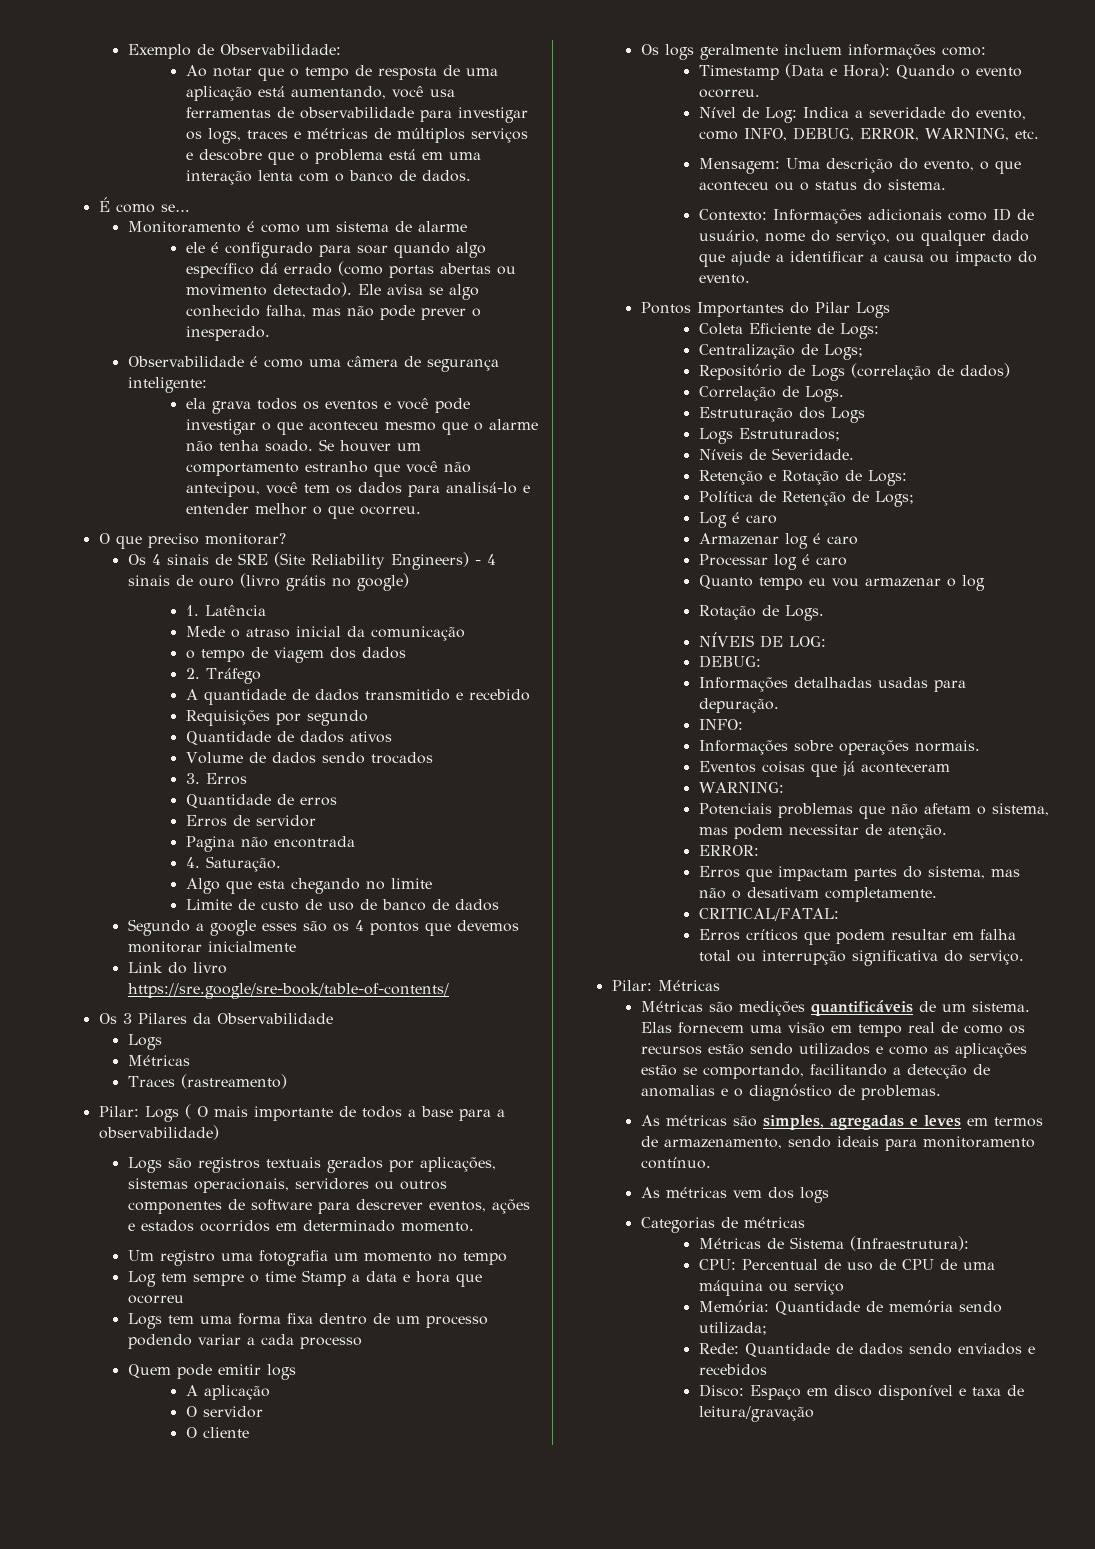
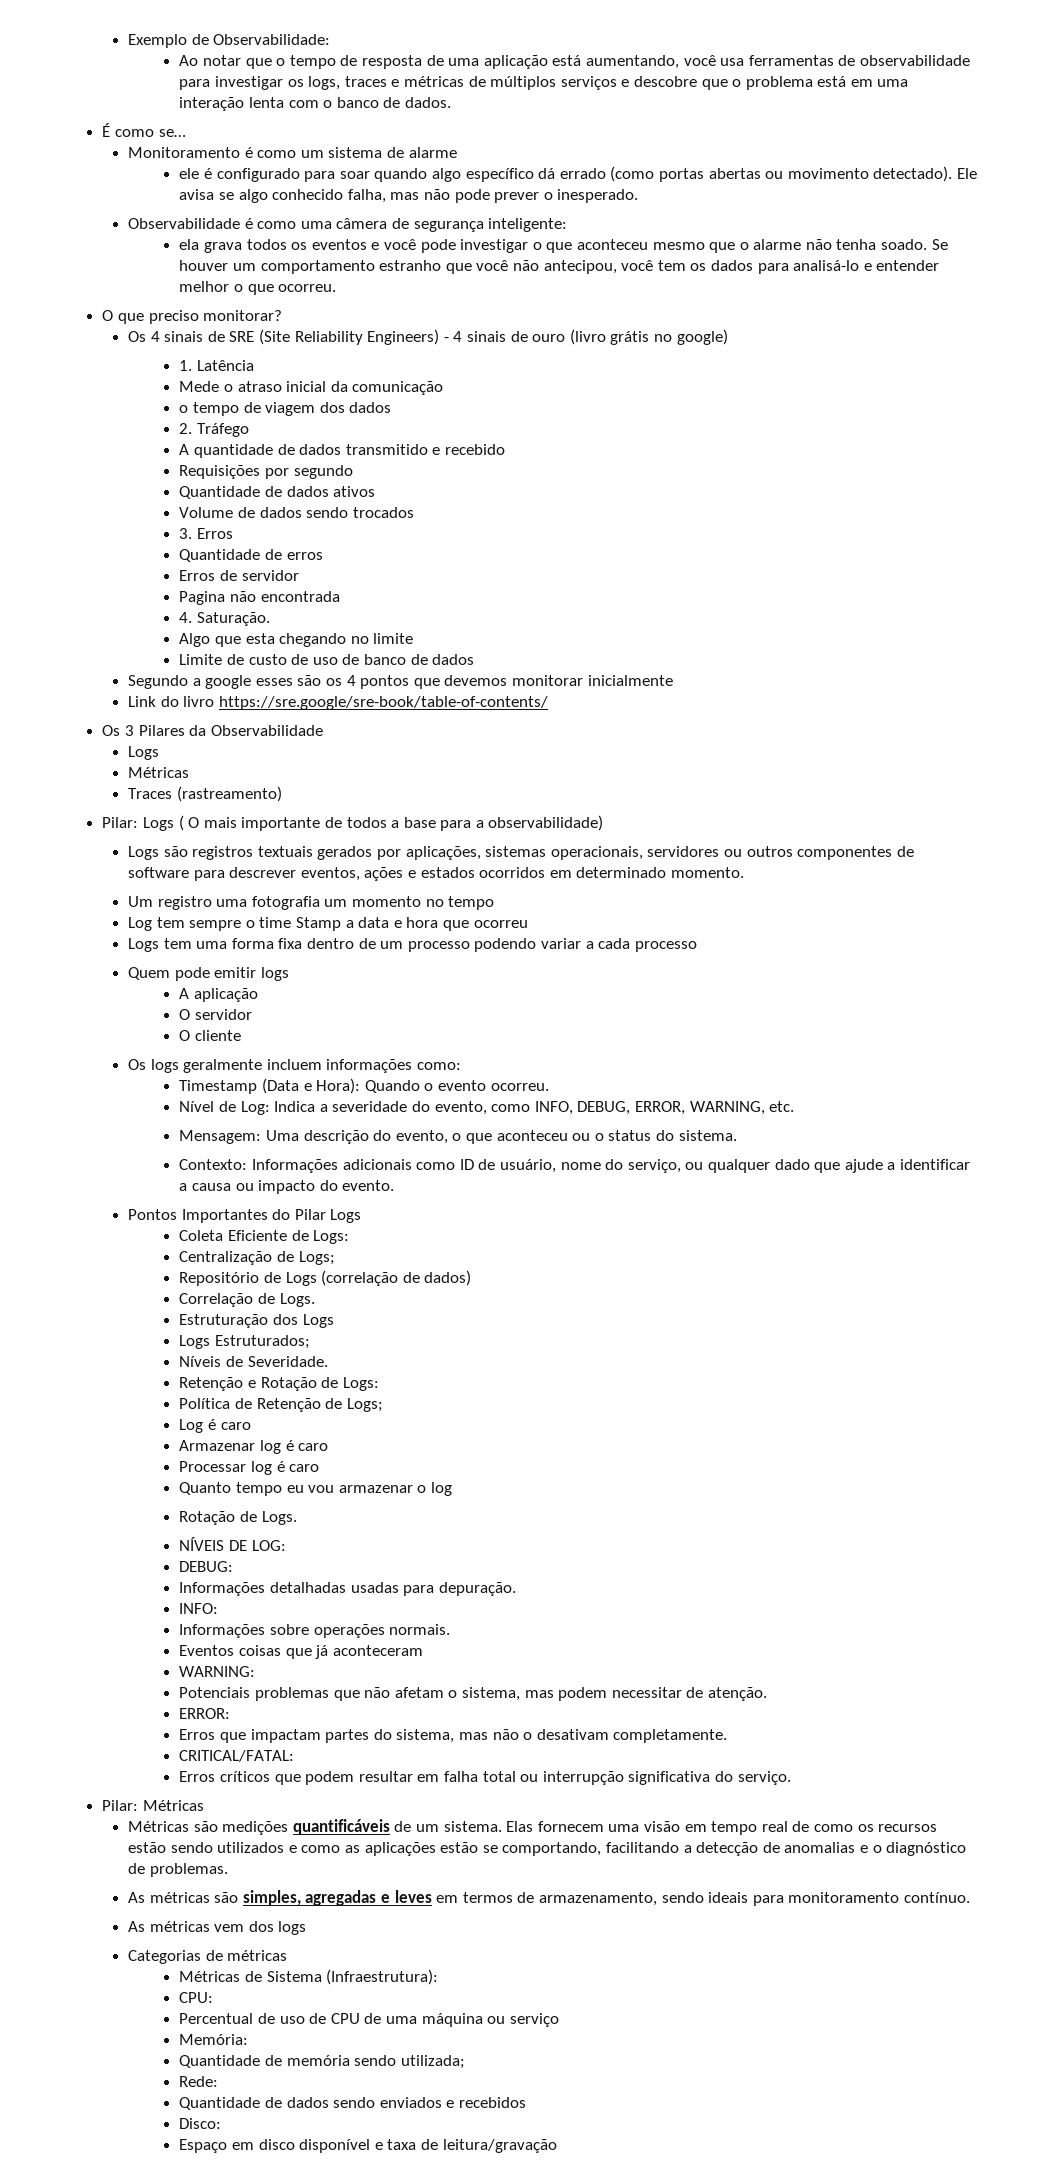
(736, 1264) none -> (214, 1997) //
(769, 1306) none -> (249, 2039) //
(739, 1348) none -> (219, 2081) //
(744, 1390) none -> (222, 2123) //

